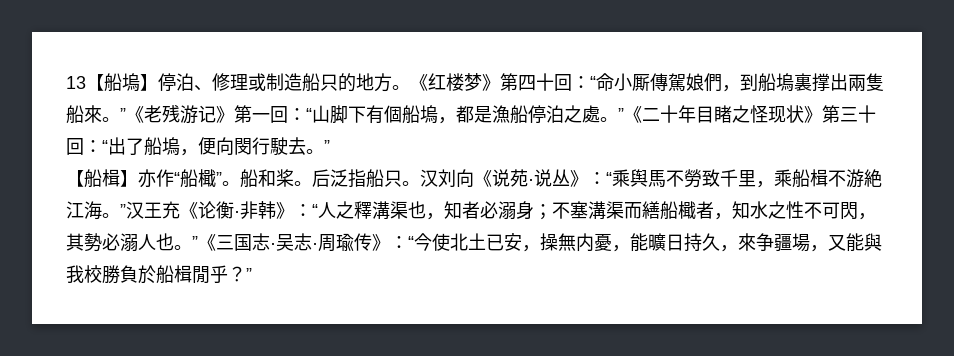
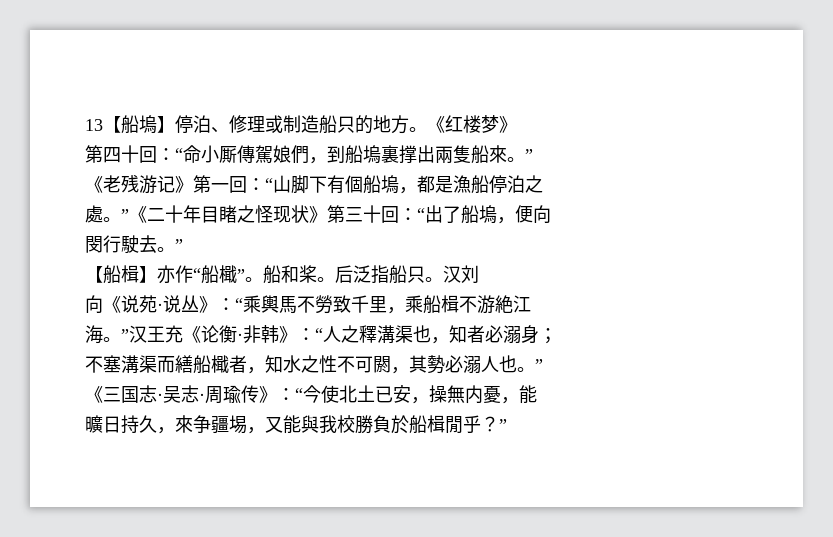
(500, 82) none -> (517, 124) //
(126, 114) none -> (533, 155) //
(582, 114) none -> (543, 184) //
(234, 146) none -> (551, 214) //
(456, 178) none -> (479, 274) //
[630,169,648,187] 舆 -> [261,295,279,313] 輿
(84, 210) none -> (531, 304) //
(552, 212) none -> (557, 336) //
[840,202,858,220] 閃 -> [373,356,391,373] 閼
(198, 242) none -> (543, 365) //
(648, 242) none -> (537, 394) //
[792,233,810,252] 場 -> [229,415,247,434] 埸

